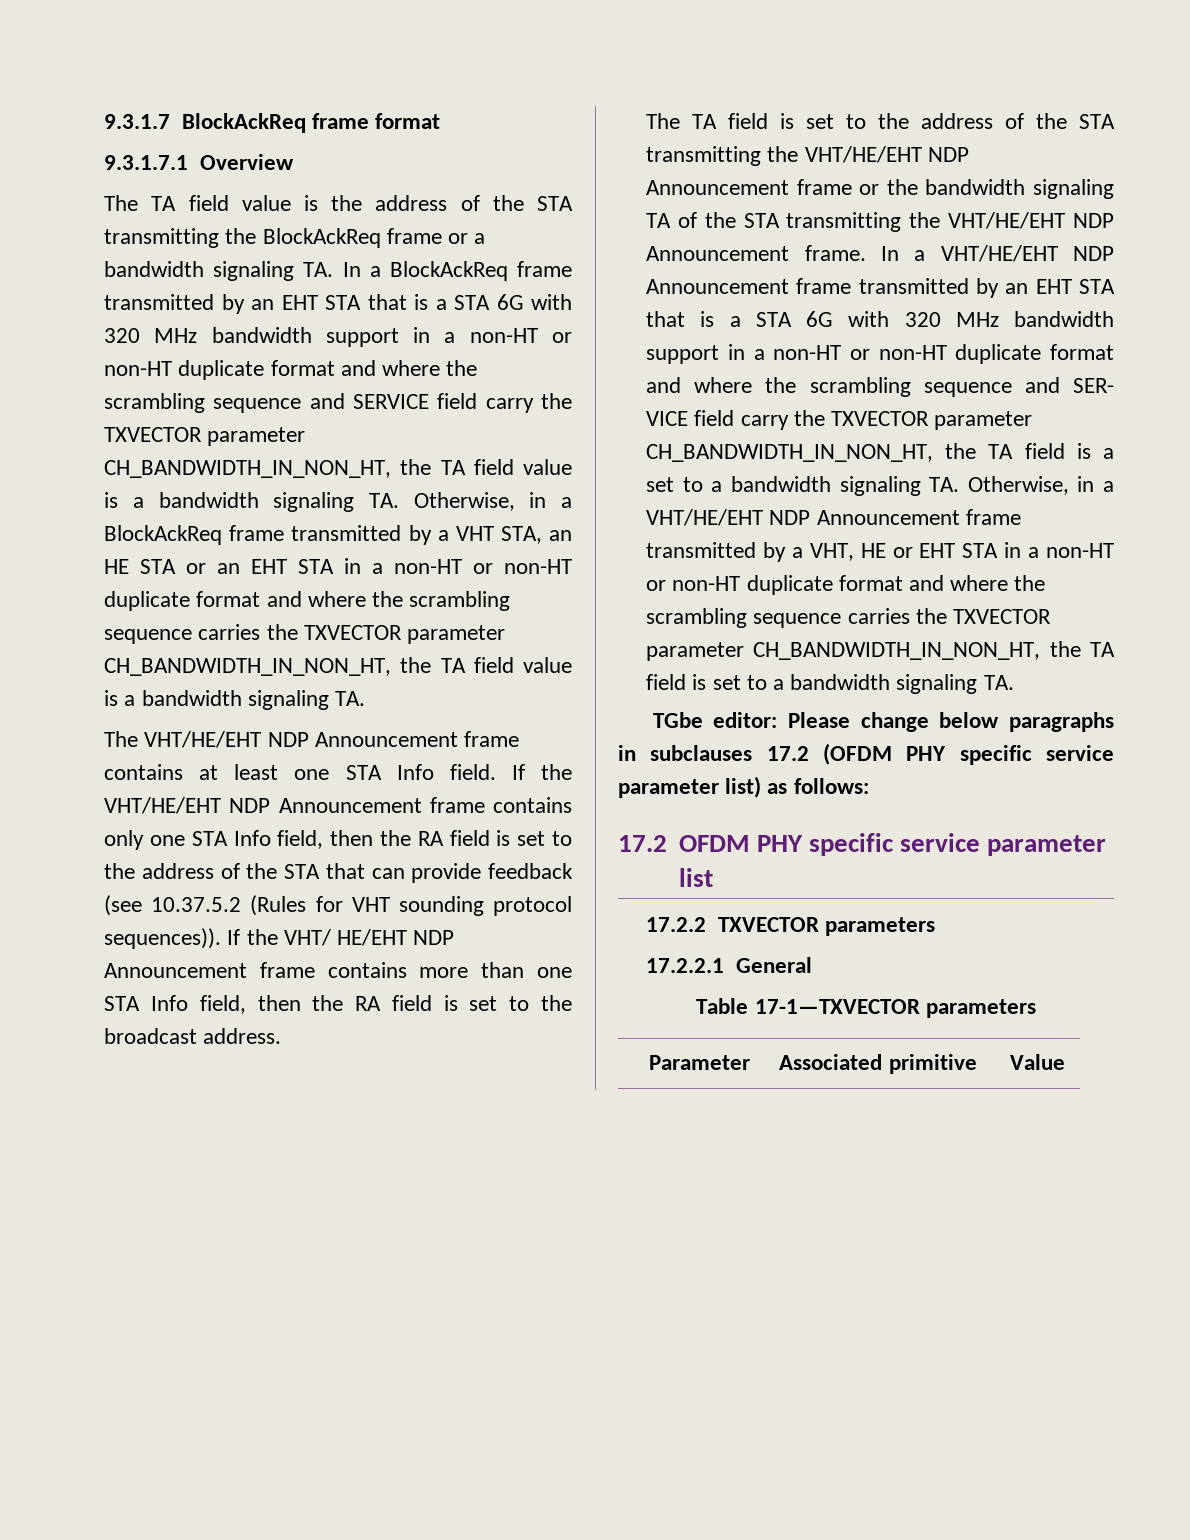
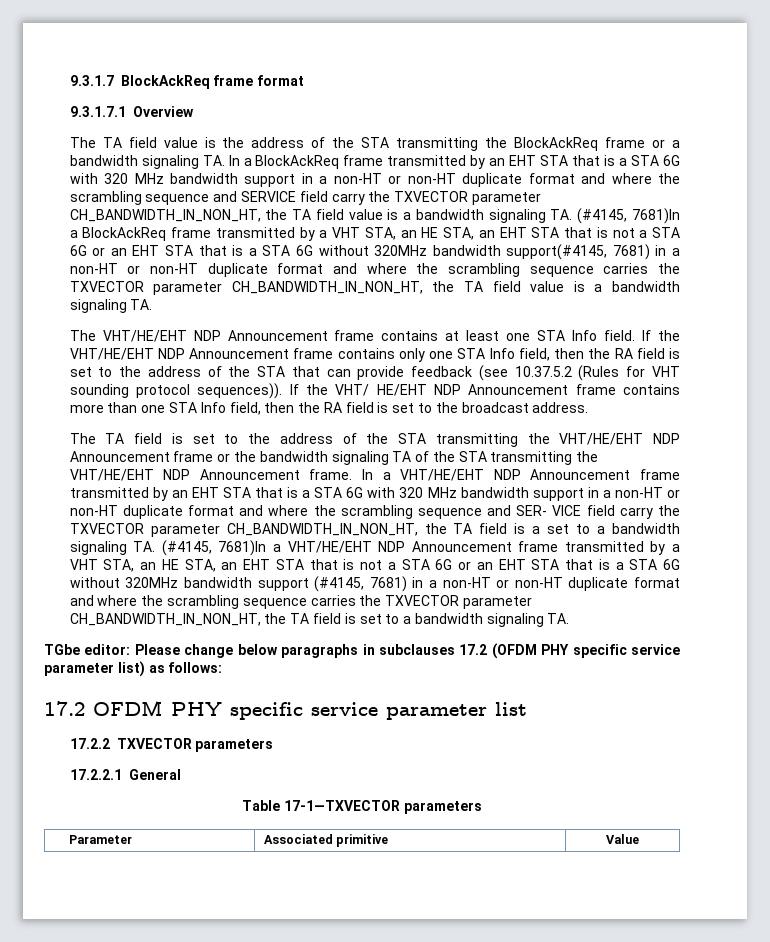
[413,492,547,511] Otherwise, in -> [577,208,680,224] (#4145, 7681)In
[140,559,335,574] STA or an EHT STA -> [443,227,680,240] [69,244,650,260] STA, an EHT STA that is not a STA 6G or an EHT STA that is a STA 6G without 320MHz bandwidth support(#4145, 7681)
[967,476,1095,495] Otherwise, in -> [161,540,267,556] (#4145, 7681)In
[809,543,999,561] VHT, HE or EHT STA -> [69,559,680,572] [69,576,407,592] VHT STA, an HE STA, an EHT STA that is not a STA 6G or an EHT STA that is a STA 6G without 320MHz bandwidth support (#4145, 7681)

